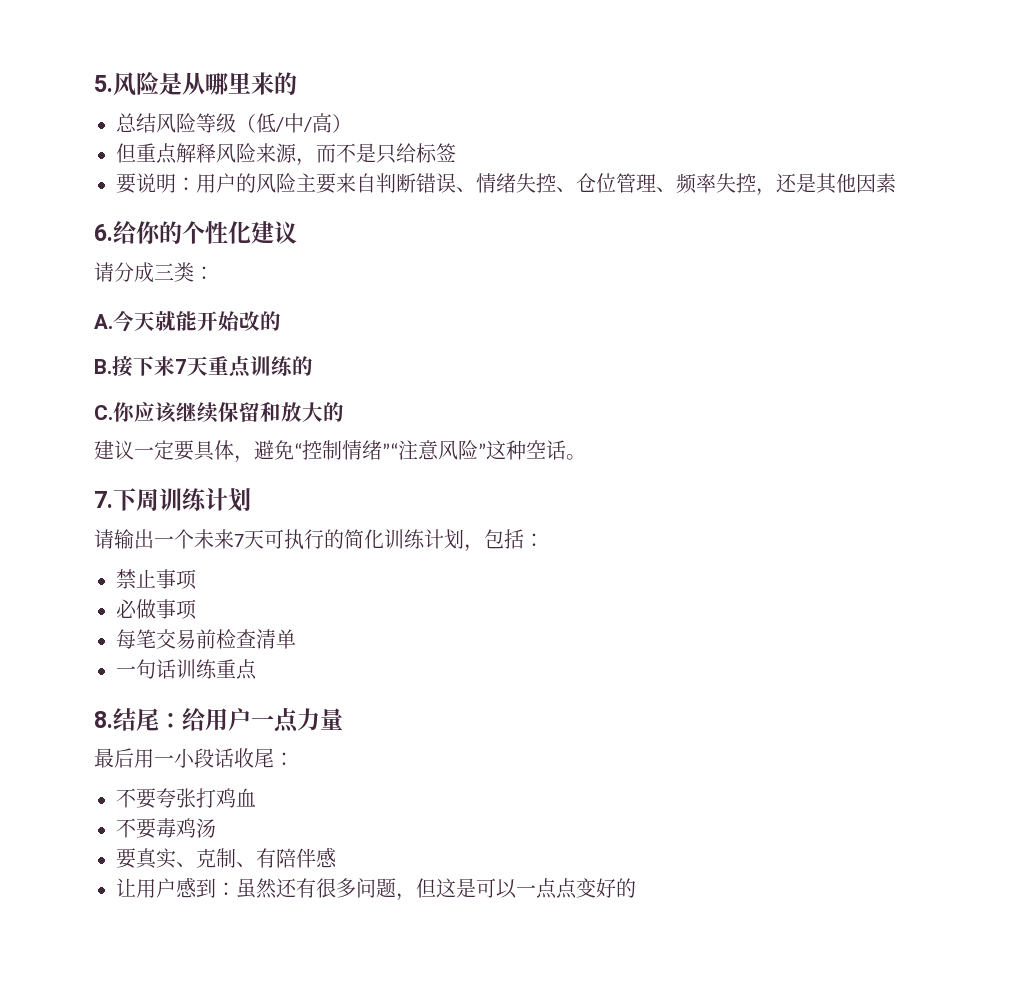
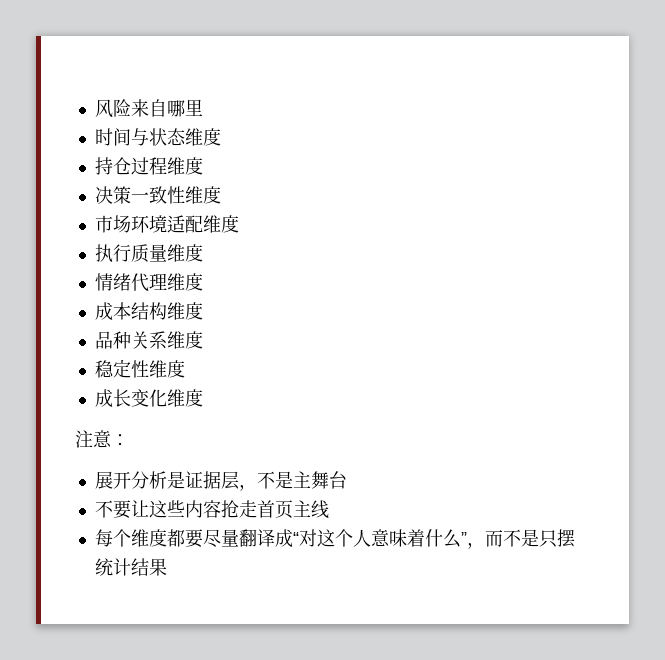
[94,72,297,96] [116,113,352,133] [116,143,456,166] [116,173,896,196] [94,221,297,244] [94,262,214,283] [94,310,281,332] [94,356,313,378] [94,402,344,423] [94,440,586,463] [94,488,251,512] [94,529,544,552] [116,569,197,590] [116,599,197,620] [116,629,296,649] [116,659,257,680] [94,707,343,733] [94,748,294,768] [116,788,256,809] [116,818,216,839] [116,847,337,869] [116,877,636,901] 5.风险是从哪里来的 // 总结风险等级（低/中/高） // 但重点解释风险来源，而不是只给标签 // 要说明：用户的风险主要来自判断错误、情绪失控、仓位管理、频率失控，还是其他因素 // 6.给你的个性化建议 // 请分成三类： // A.今天就能开始改的 // B.接下来7天重点训练的 // C.你应该继续保留和放大的 // 建议一定要具体，避免“控制情绪”“注意风险”这种空话。 // 7.下周训练计划 // 请输出一个未来7天可执行的简化训练计划，包括： // 禁止事项 // 必做事项 // 每笔交易前检查清单 // 一句话训练重点 // 8.结尾：给用户一点力量 // 最后用一小段话收尾： // 不要夸张打鸡血 // 不要毒鸡汤 // 要真实、克制、有陪伴感 // 让用户感到：虽然还有很多问题，但这是可以一点点变好的 -> [94,99,203,118] [94,128,221,146] [94,157,203,175] [94,186,221,204] [94,215,239,233] [94,244,203,263] [94,273,203,292] [94,302,203,320] [94,331,203,349] [94,359,185,378] [94,389,203,407] [75,430,129,448] [94,471,347,491] [94,500,329,519] [94,529,575,549] [94,558,167,576] 风险来自哪里 // 时间与状态维度 // 持仓过程维度 // 决策一致性维度 // 市场环境适配维度 // 执行质量维度 // 情绪代理维度 // 成本结构维度 // 品种关系维度 // 稳定性维度 // 成长变化维度 // 注意： // 展开分析是证据层，不是主舞台 // 不要让这些内容抢走首页主线 // 每个维度都要尽量翻译成“对这个人意味着什么”，而不是只摆统计结果

